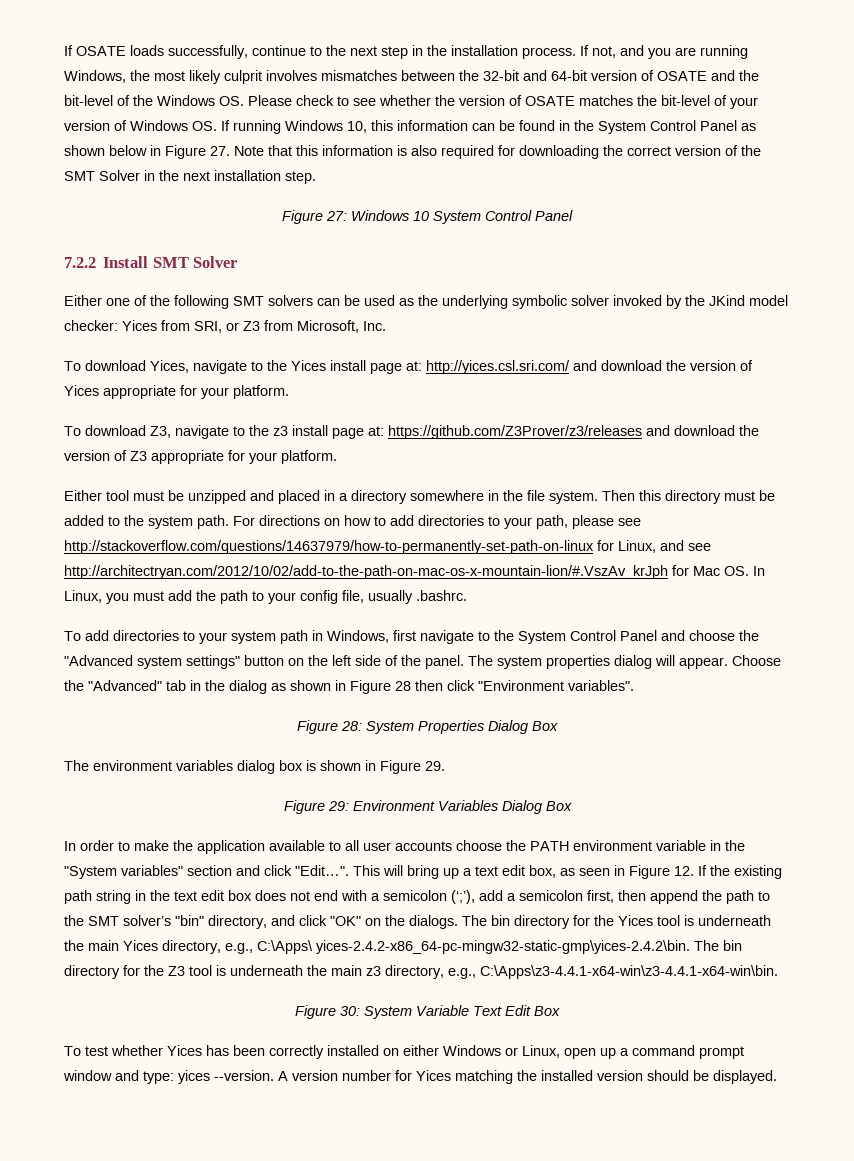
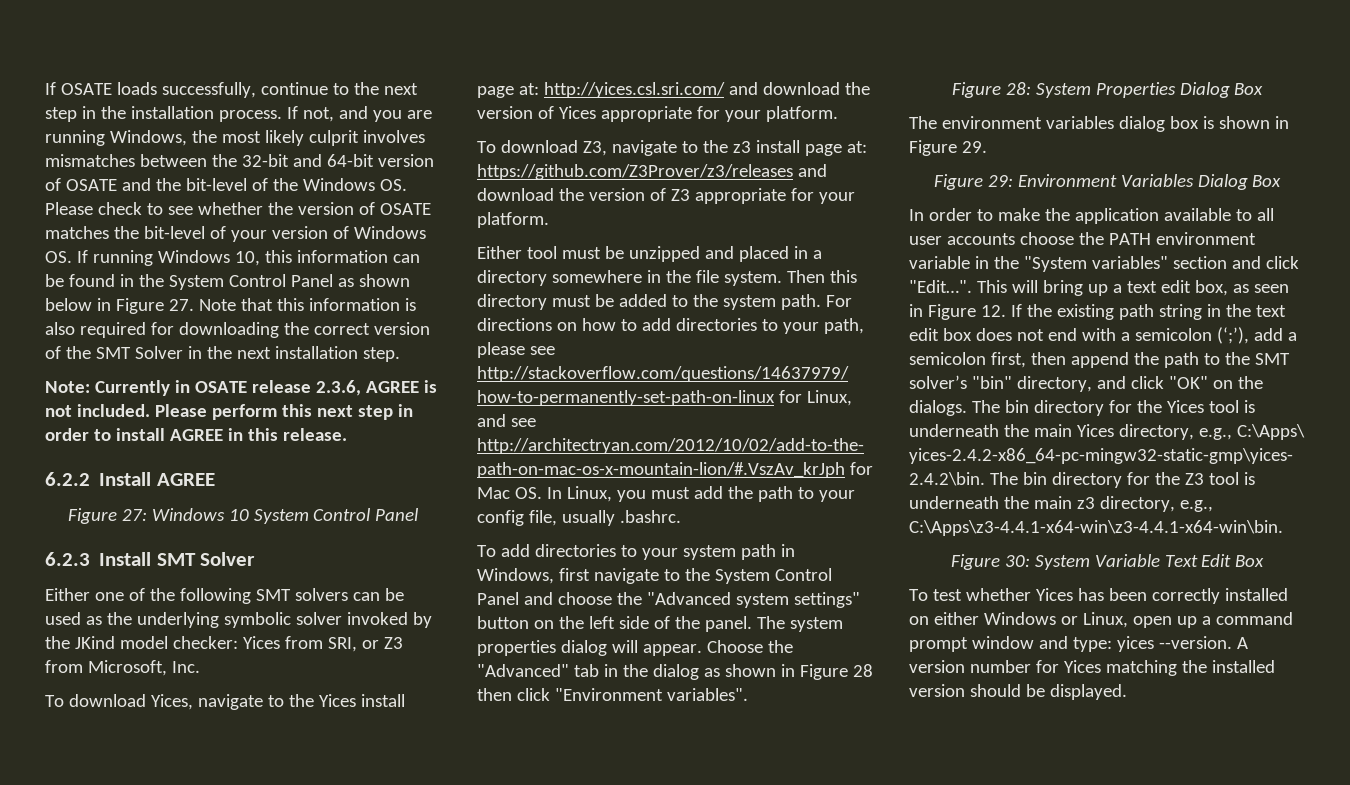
(316, 177) none -> [45,380,437,396] [45,404,413,420] [45,428,347,441] [45,472,215,486] // Note: Currently in OSATE release 2.3.6, AGREE is not included. Please perform this next step in order to install AGREE in this release. // 6.2.2 Install AGREE
[64,257,96,268] 7.2.2 -> [45,552,90,566] 6.2.3

